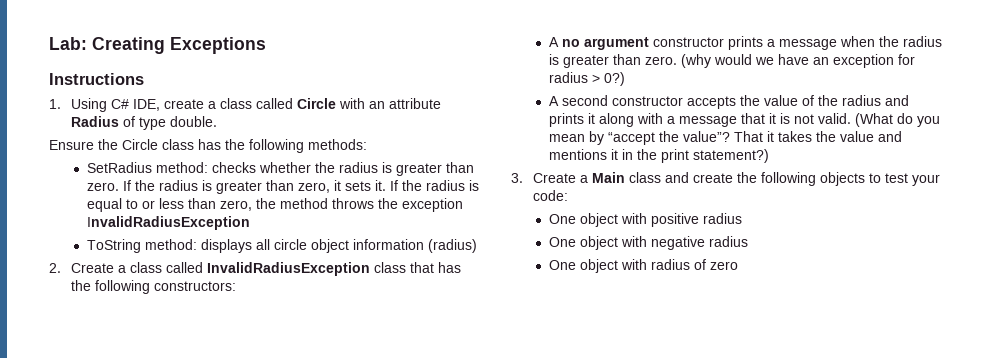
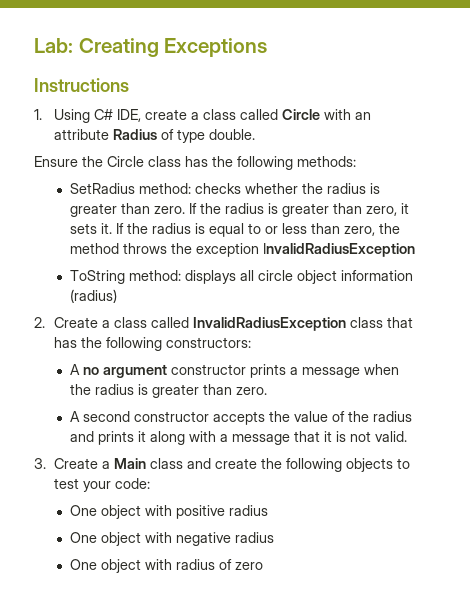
[680,54,915,68] [548,72,625,86] (why would we have an exception for radius > 0?) -> (268, 391) none
[854,113,940,127] [548,131,902,145] [548,149,769,163] (What do you mean by “accept the value”? That it takes the value and mentions it in the print statement?) -> (408, 436) none

